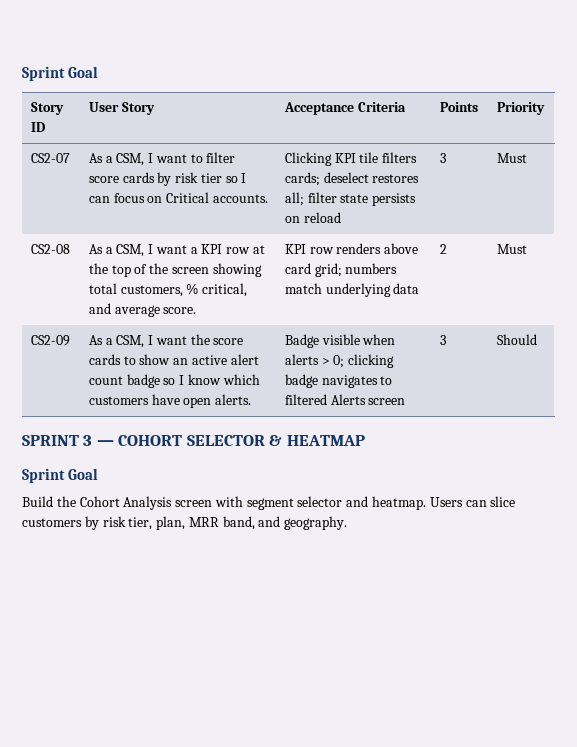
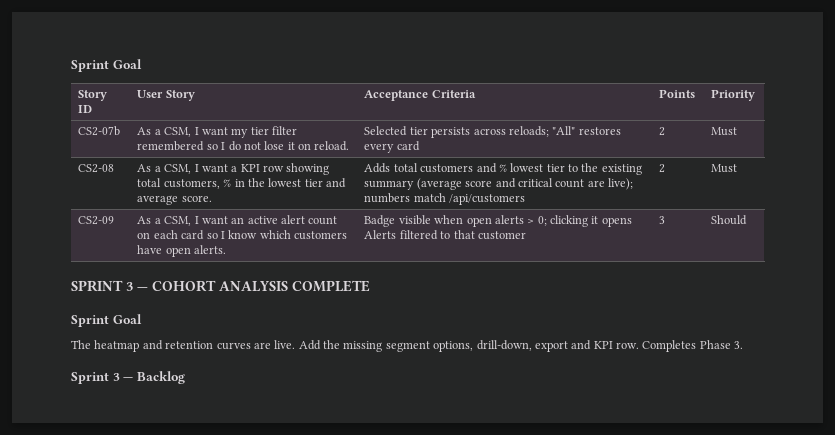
[30,153,70,163] [88,152,236,166] [88,172,247,186] [88,192,268,203] [284,152,418,166] [284,172,420,186] [284,192,417,206] [284,212,341,223] [439,153,446,163] CS2-07 | As a CSM, I want to filter score cards by risk tier so I can focus on Critical accounts. | Clicking KPI tile filters cards; deselect restores all; filter state persists on reload | 3 -> [78,126,121,136] [137,126,297,138] [137,141,350,151] [364,126,621,138] [364,141,420,153] [659,127,666,136] CS2-07b | As a CSM, I want my tier filter remembered so I do not lose it on reload. | Selected tier persists across reloads; "All" restores every card | 2
[253,245,266,254] [88,263,262,277] [88,283,248,297] [88,303,197,317] [284,243,419,254] [284,263,398,277] [284,283,420,297] at the top of the screen showing total customers, % critical, and average score. | KPI row renders above card grid; numbers match underlying data -> [286,163,330,175] [137,178,346,189] [137,195,212,205] [364,163,642,175] [364,178,633,190] [364,193,526,205] showing total customers, % in the lowest tier and average score. | Adds total customers and % lowest tier to the existing summary (average score and critical count are live); numbers match /api/customers
[190,334,244,345] [88,354,171,365] the score cards to show -> (228, 220) none
[126,374,160,388] badge -> [137,230,205,240] on each card
(396, 339) none -> [466,217,492,227] open
[284,374,393,388] [284,394,406,405] badge navigates to filtered Alerts screen -> [591,216,632,227] [364,230,526,240] it opens Alerts filtered to that customer
[186,435,365,446] [22,468,99,483] [22,496,516,510] [22,516,348,530] SELECTOR & HEATMAP // Sprint Goal // Build the Cohort Analysis screen with segment selector and heatmap. Users can slice customers by risk tier, plan, MRR band, and geography. -> [219,280,370,292] [71,314,142,327] [71,340,744,352] [71,371,185,384] ANALYSIS COMPLETE // Sprint Goal // The heatmap and retention curves are live. Add the missing segment options, drill-down, export and KPI row. Completes Phase 3. // Sprint 3 — Backlog

